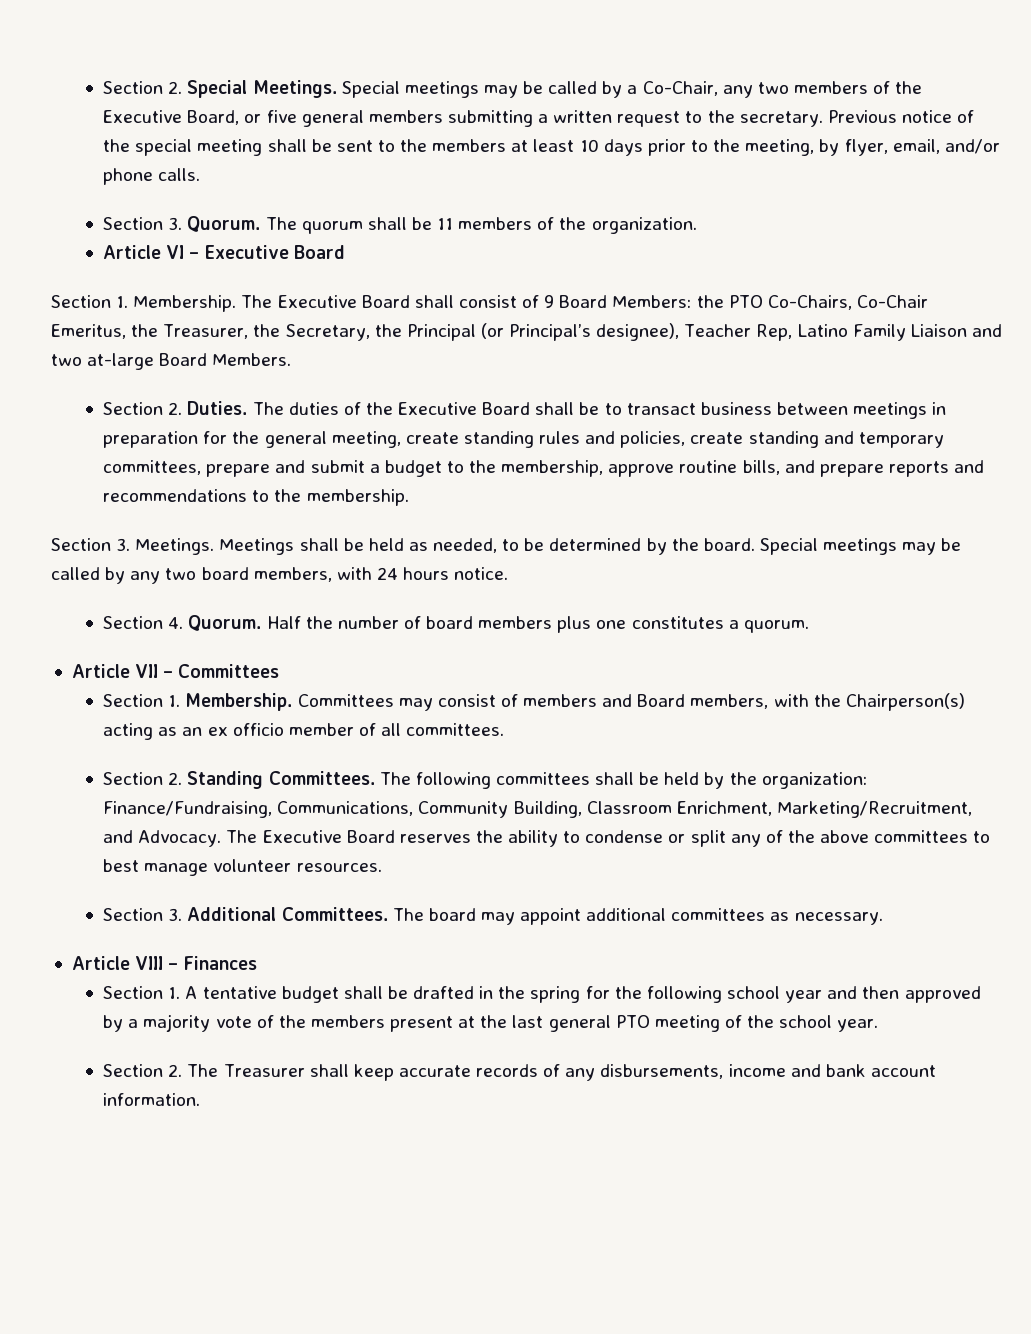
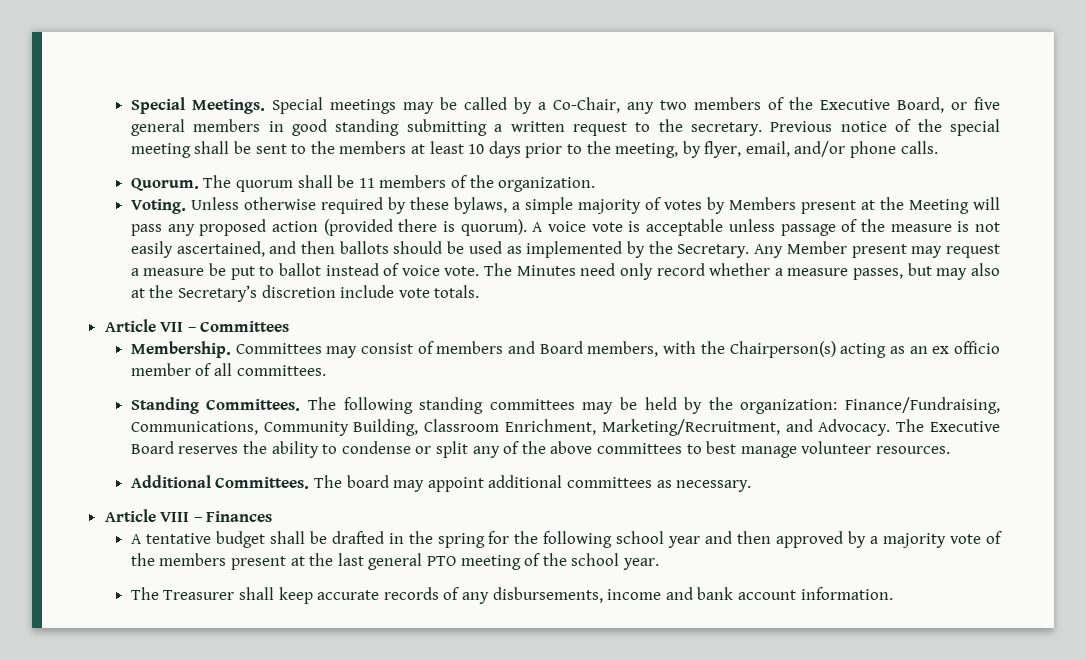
[103,81,183,94] Section 2. -> (130, 105) none
(443, 116) none -> [268,119,400,136] in good standing
[103,217,183,230] Section 3. -> (938, 147) none
[103,245,345,259] [51,295,928,312] [51,323,1002,341] [51,353,292,370] [103,401,947,419] [103,431,944,448] [103,460,985,477] [103,489,409,506] [51,538,962,555] [51,567,509,584] [103,615,809,633] Article VI – Executive Board // Section 1. Membership. The Executive Board shall consist of 9 Board Members: the PTO Co-Chairs, Co-Chair Emeritus, the Treasurer, the Secretary, the Principal (or Principal’s designee), Teacher Rep, Latino Family Liaison and two at-large Board Members. // Section 2. Duties. The duties of the Executive Board shall be to transact business between meetings in preparation for the general meeting, create standing rules and policies, create standing and temporary committees, prepare and submit a budget to the membership, approve routine bills, and prepare reports and recommendations to the membership. // Section 3. Meetings. Meetings shall be held as needed, to be determined by the board. Special meetings may be called by any two board members, with 24 hours notice. // Section 4. Quorum. Half the number of board members plus one constitutes a quorum. -> [130,197,1001,214] [130,219,1001,236] [130,241,1000,258] [130,263,1000,280] [130,285,480,302] Voting. Unless otherwise required by these bylaws, a simple majority of votes by Members present at the Meeting will pass any proposed action (provided there is quorum). A voice vote is acceptable unless passage of the measure is not easily ascertained, and then ballots should be used as implemented by the Secretary. Any Member present may request a measure be put to ballot instead of voice vote. The Minutes need only record whether a measure passes, but may also at the Secretary’s discretion include vote totals.
[103,694,181,707] Section 1. -> (290, 326) none
[103,772,183,785] Section 2. -> (326, 370) none
[495,772,635,785] committees shall -> [419,397,614,414] standing committees may
[103,908,183,921] Section 3. -> (950, 450) none
[103,986,181,999] Section 1. -> (273, 516) none
[103,1064,183,1077] Section 2. -> (659, 564) none

